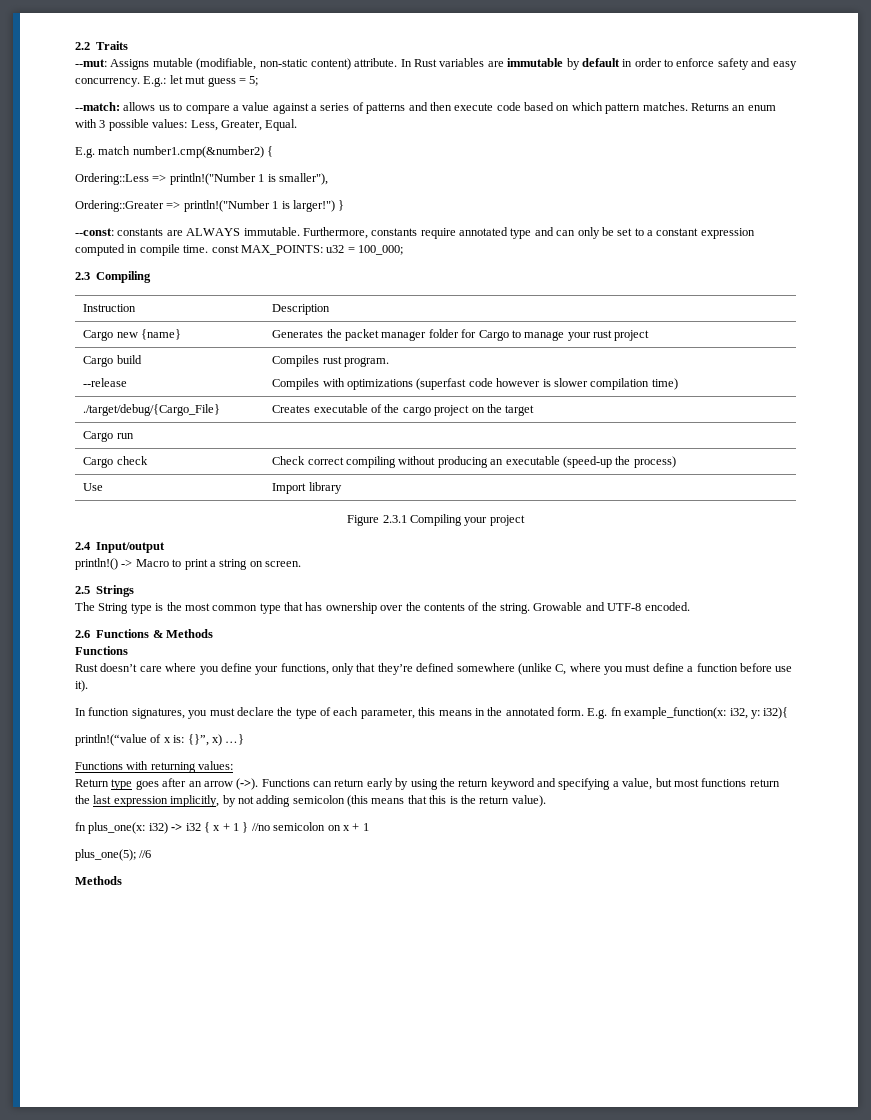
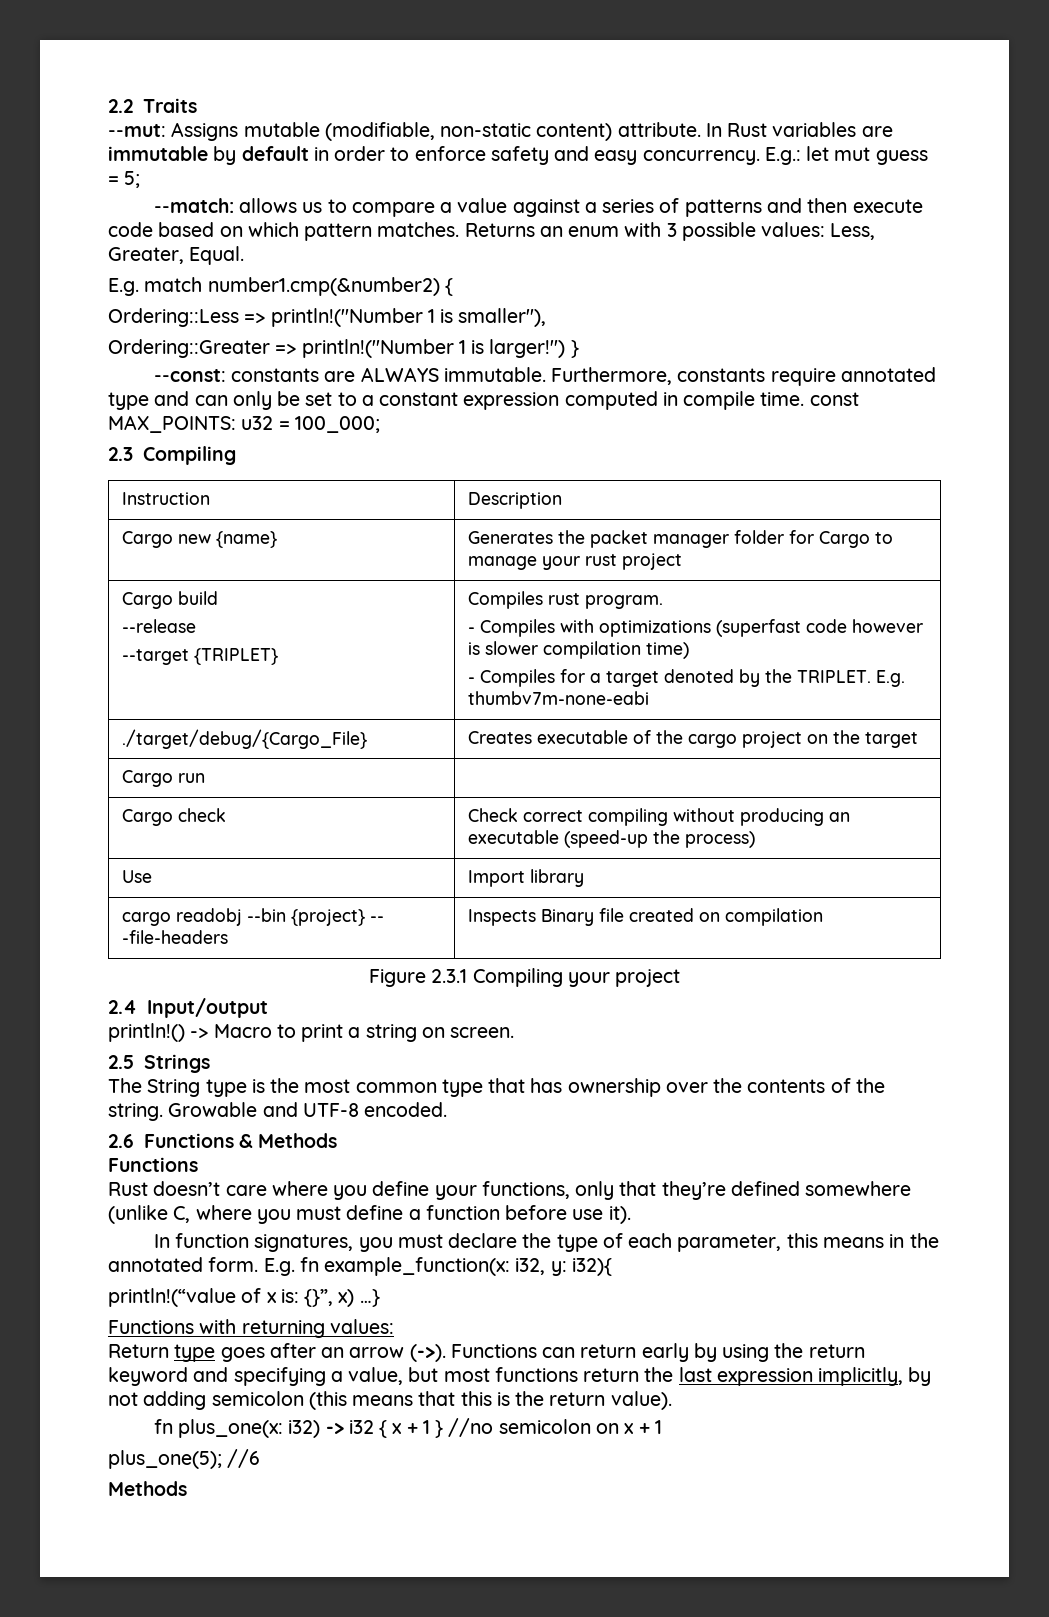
(128, 382) none -> [122,648,279,665] // --target {TRIPLET}
(390, 362) none -> [468,627,476,633] -
(678, 384) none -> [468,669,906,687] [468,691,650,705] // - Compiles for a target denoted by the TRIPLET. E.g. thumbv7m-none-eabi
(342, 488) none -> [122,908,385,926] [122,930,229,944] [468,908,824,926] // cargo readobj --bin {project} -- -file-headers | Inspects Binary file created on compilation

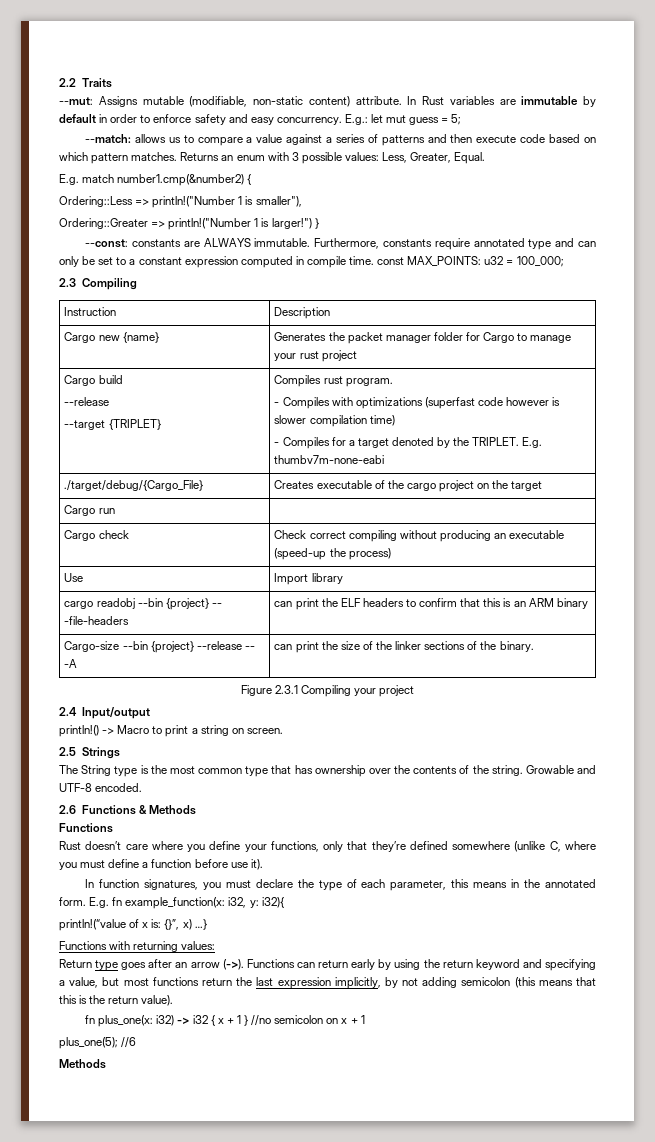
[468,908,824,926] Inspects Binary file created on compilation -> [274,598,588,610] [64,641,255,653] [64,659,78,668] [274,641,534,653] can print the ELF headers to confirm that this is an ARM binary // Cargo-size --bin {project} --release -- -A | can print the size of the linker sections of the binary.

